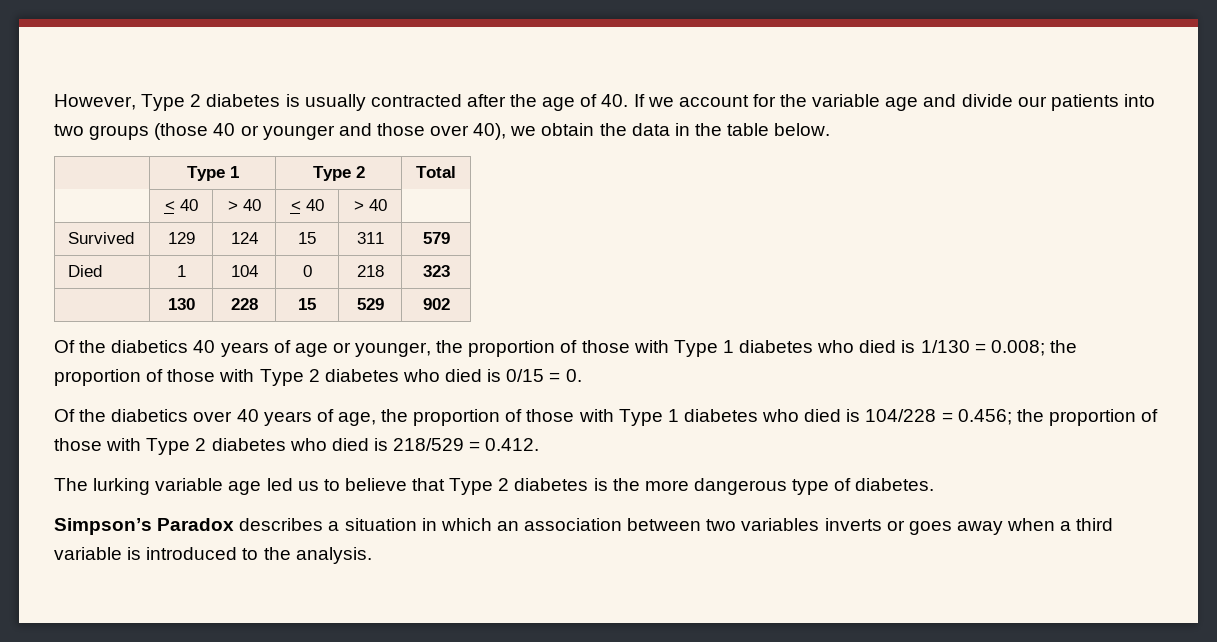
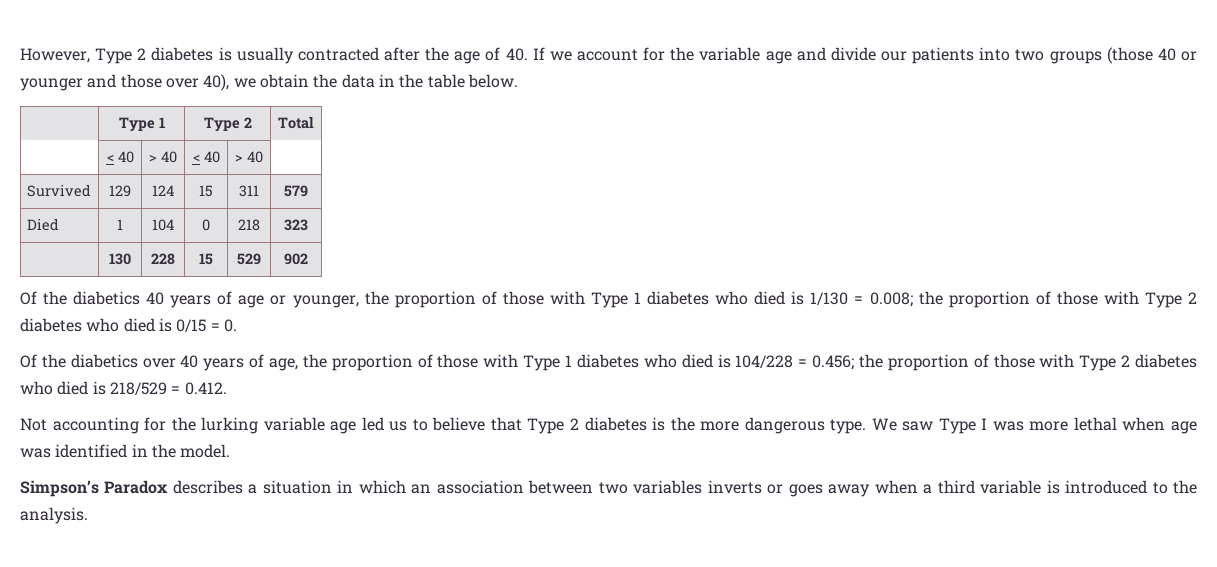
[54,478,88,491] The -> [20,417,196,434] Not accounting for the
[792,478,935,495] type of diabetes. -> [830,417,1198,434] [20,444,231,458] type. We saw Type I was more lethal when age was identified in the model.

